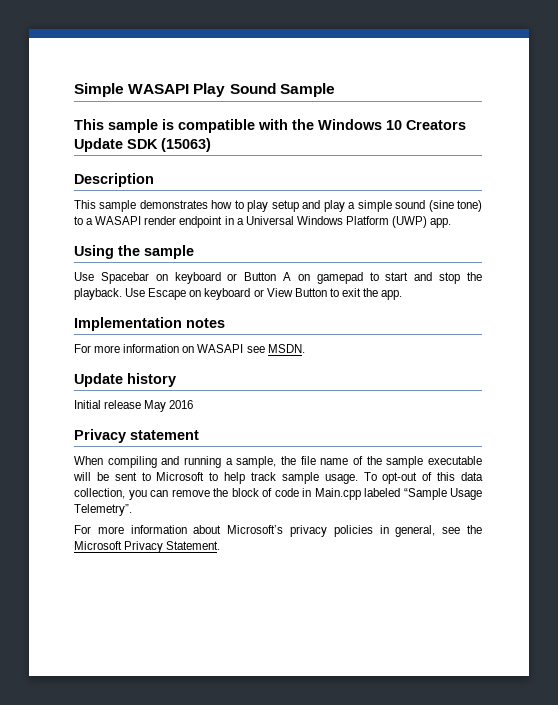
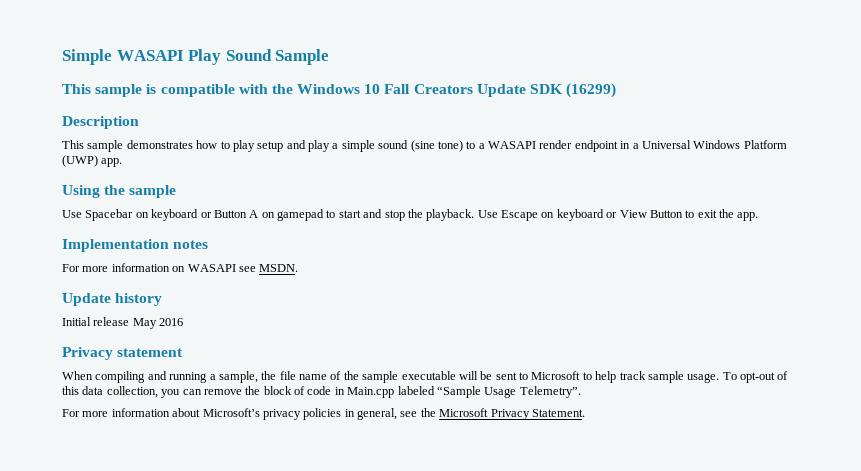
(402, 125) none -> [384,84,411,94] Fall
[161,138,211,152] (15063) -> [566,83,617,98] (16299)

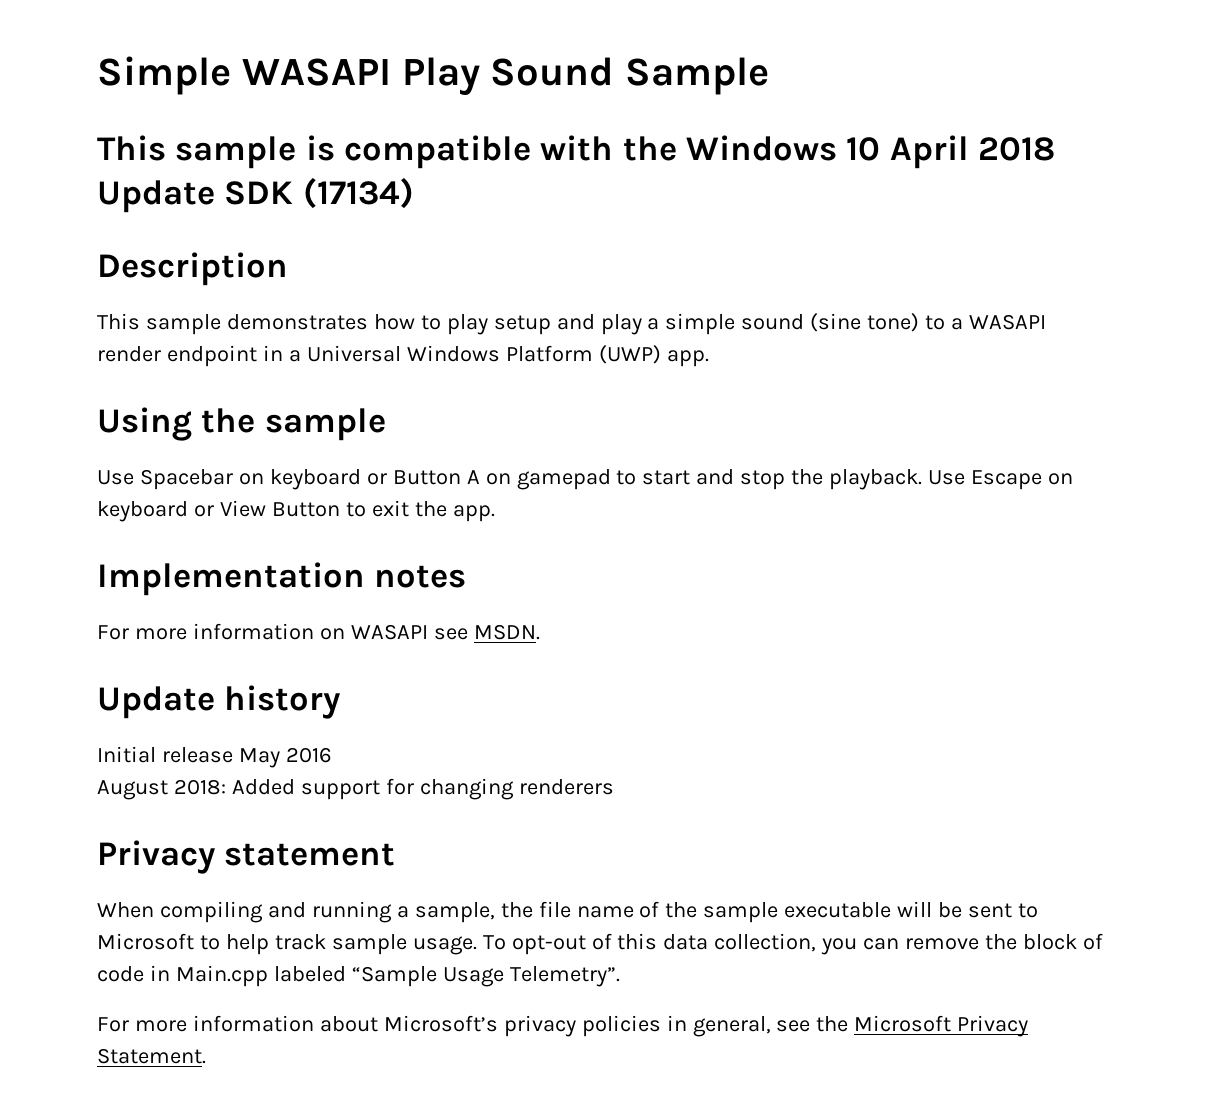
[384,84,473,94] Fall Creators -> [889,135,1055,169] April 2018
[566,83,617,98] (16299) -> [302,177,414,209] (17134)
(184, 322) none -> [97,778,614,800] // August 2018: Added support for changing renderers

